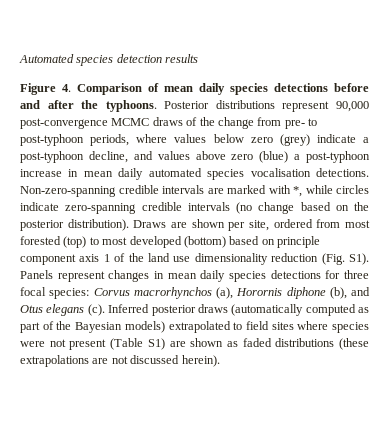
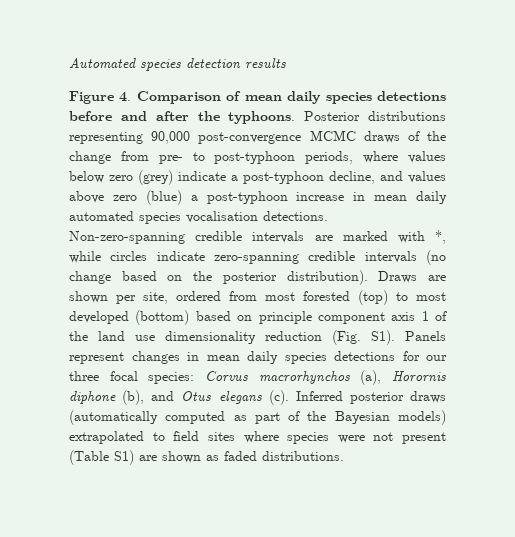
[282,101,330,112] represent -> [69,132,143,144] representing
(341, 274) none -> [426,355,447,361] our
[275,338,369,350] [20,355,220,367] distributions (these extrapolations are not discussed herein). -> [262,451,344,461] distributions.

